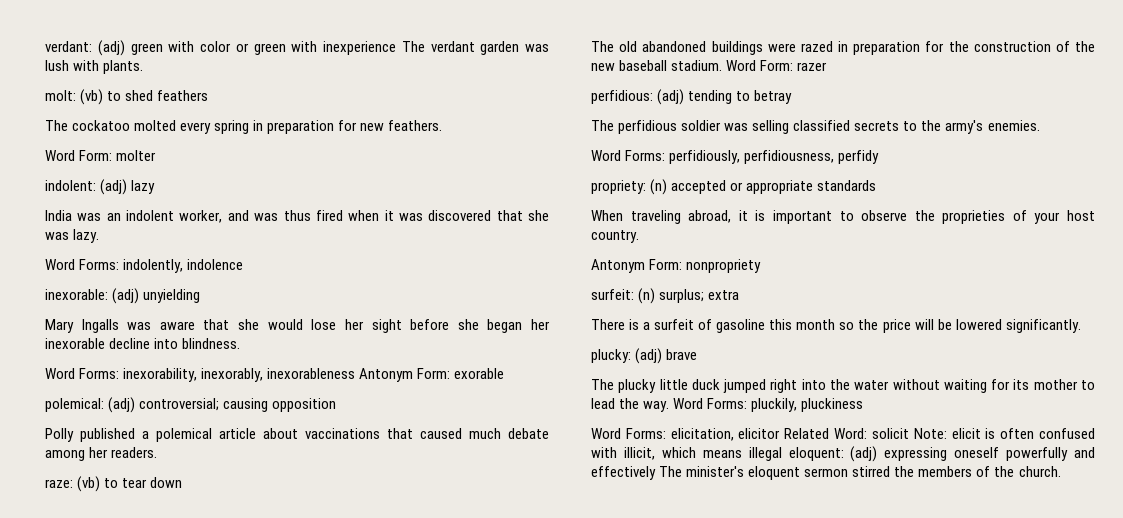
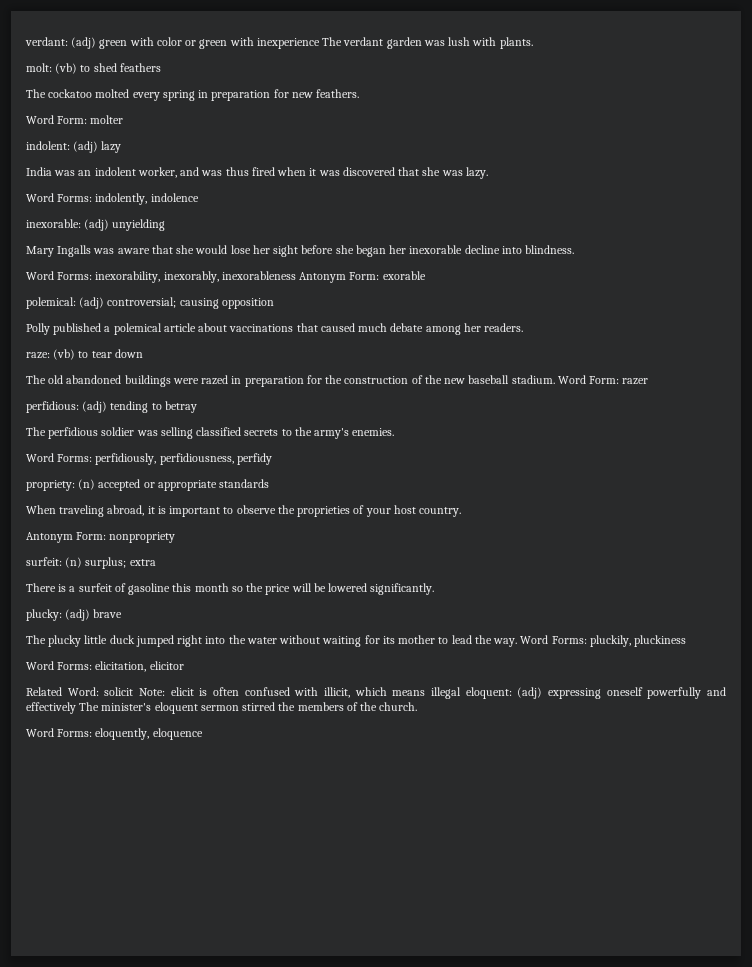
(781, 433) none -> (184, 665) //
(1061, 471) none -> [26,728,203,740] // Word Forms: eloquently, eloquence

